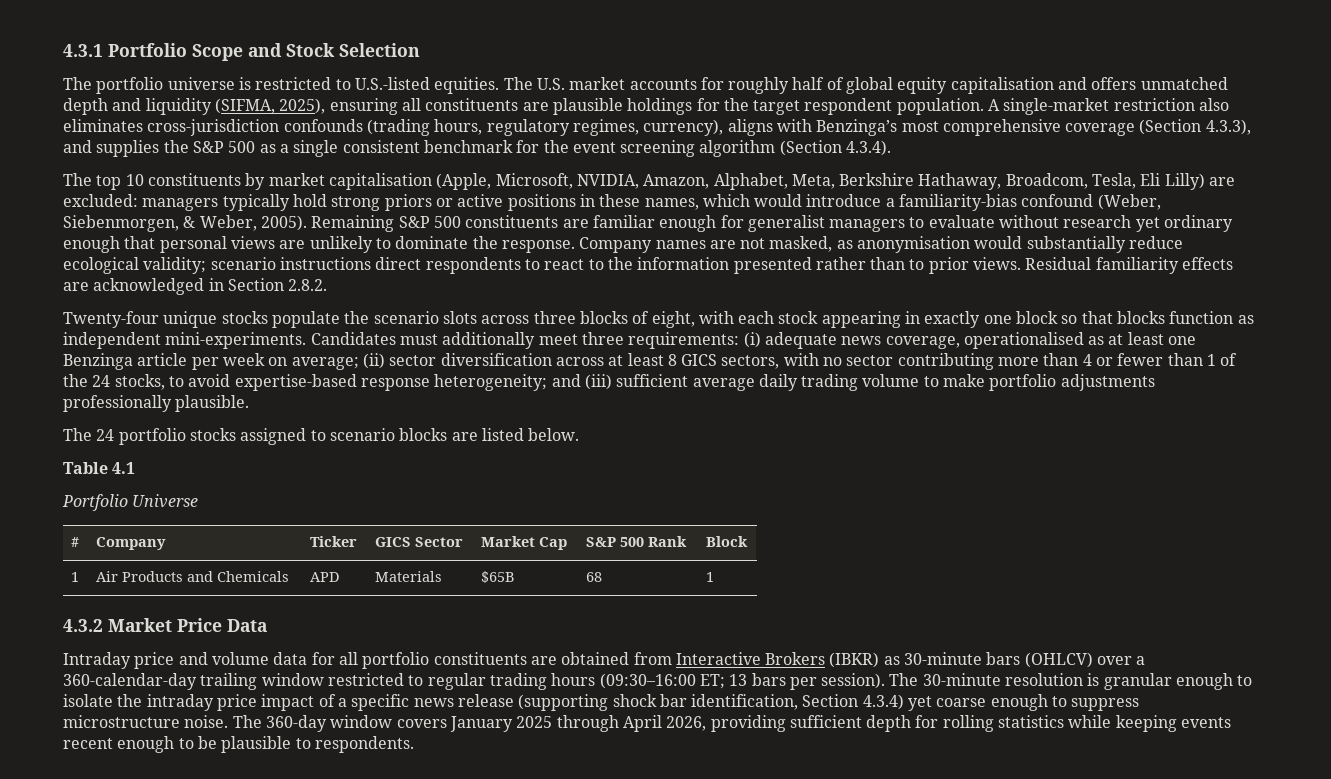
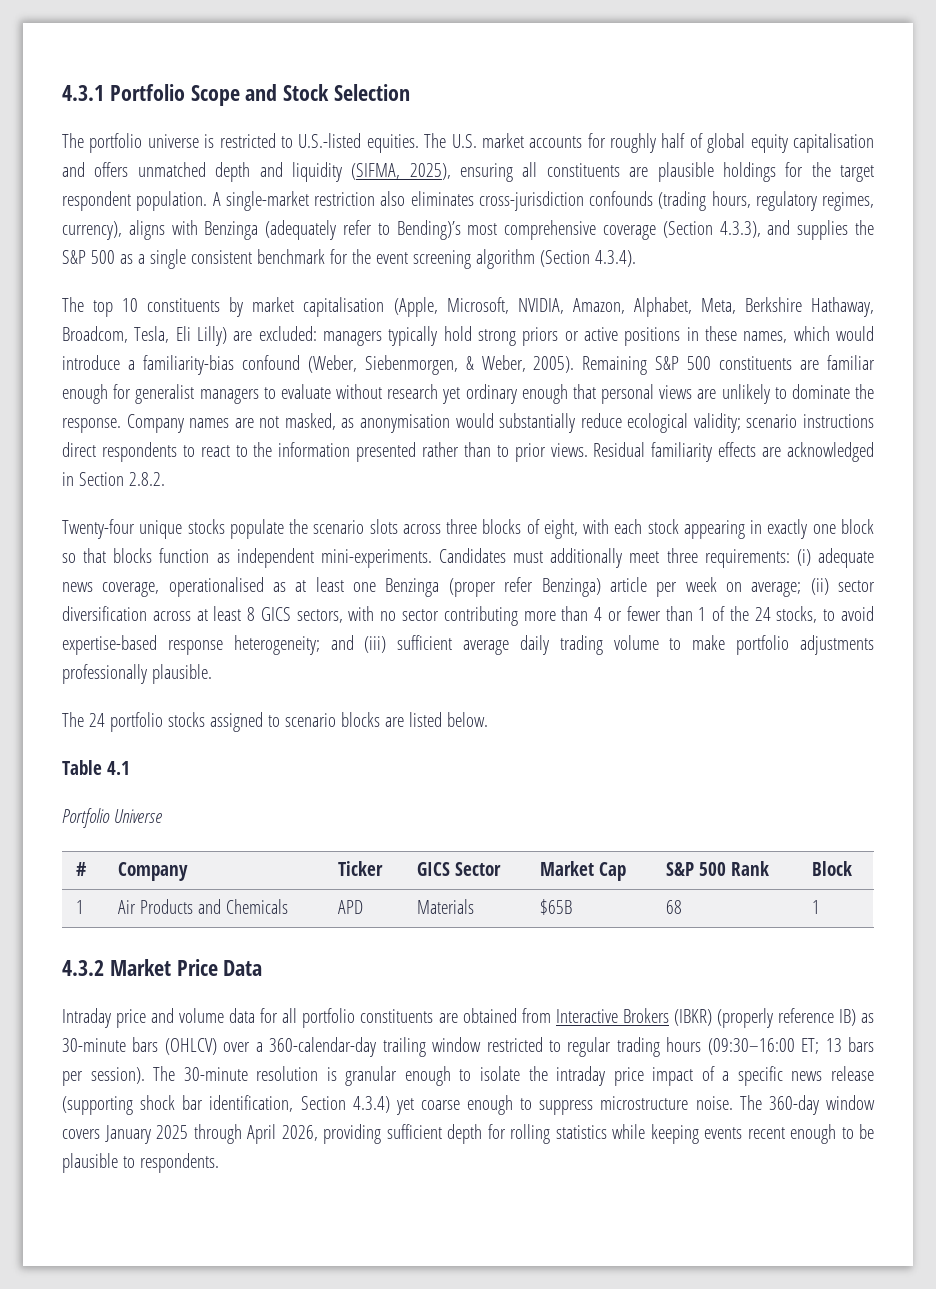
[816,119,898,136] Benzinga’s -> [204,220,461,240] Benzinga (adequately refer to Bending)’s
(133, 361) none -> [448,577,601,597] (proper refer Benzinga)
(880, 660) none -> [716,1008,856,1028] (properly reference IB)

